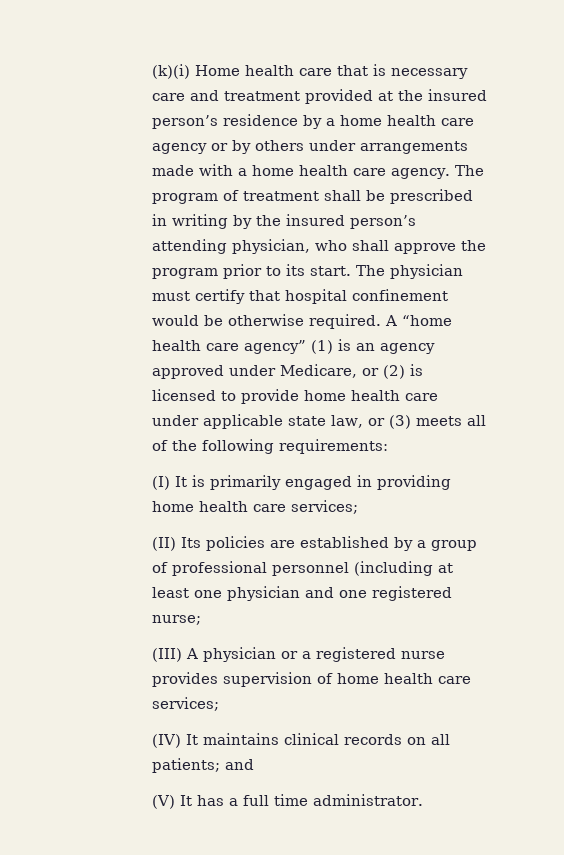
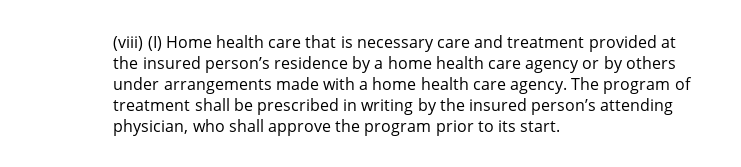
[152,64,191,79] (k)(i) -> [113,36,162,51] (viii) (I)
[356,264,464,279] [152,289,449,304] [152,314,453,329] [152,339,436,354] [152,364,424,379] [152,389,439,404] [152,414,487,429] [152,439,389,454] [152,475,452,490] [152,500,359,514] [152,536,478,551] [152,561,454,576] [152,586,453,601] [152,615,202,625] [152,647,446,662] [152,672,472,687] [152,697,220,711] [152,733,451,748] [152,758,255,773] [152,794,424,809] The physician must certify that hospital confinement would be otherwise required. A “home health care agency” (1) is an agency approved under Medicare, or (2) is licensed to provide home health care under applicable state law, or (3) meets all of the following requirements: // (I) It is primarily engaged in providing home health care services; // (II) Its policies are established by a group of professional personnel (including at least one physician and one registered nurse; // (III) A physician or a registered nurse provides supervision of home health care services; // (IV) It maintains clinical records on all patients; and // (V) It has a full time administrator. -> (561, 126) none

